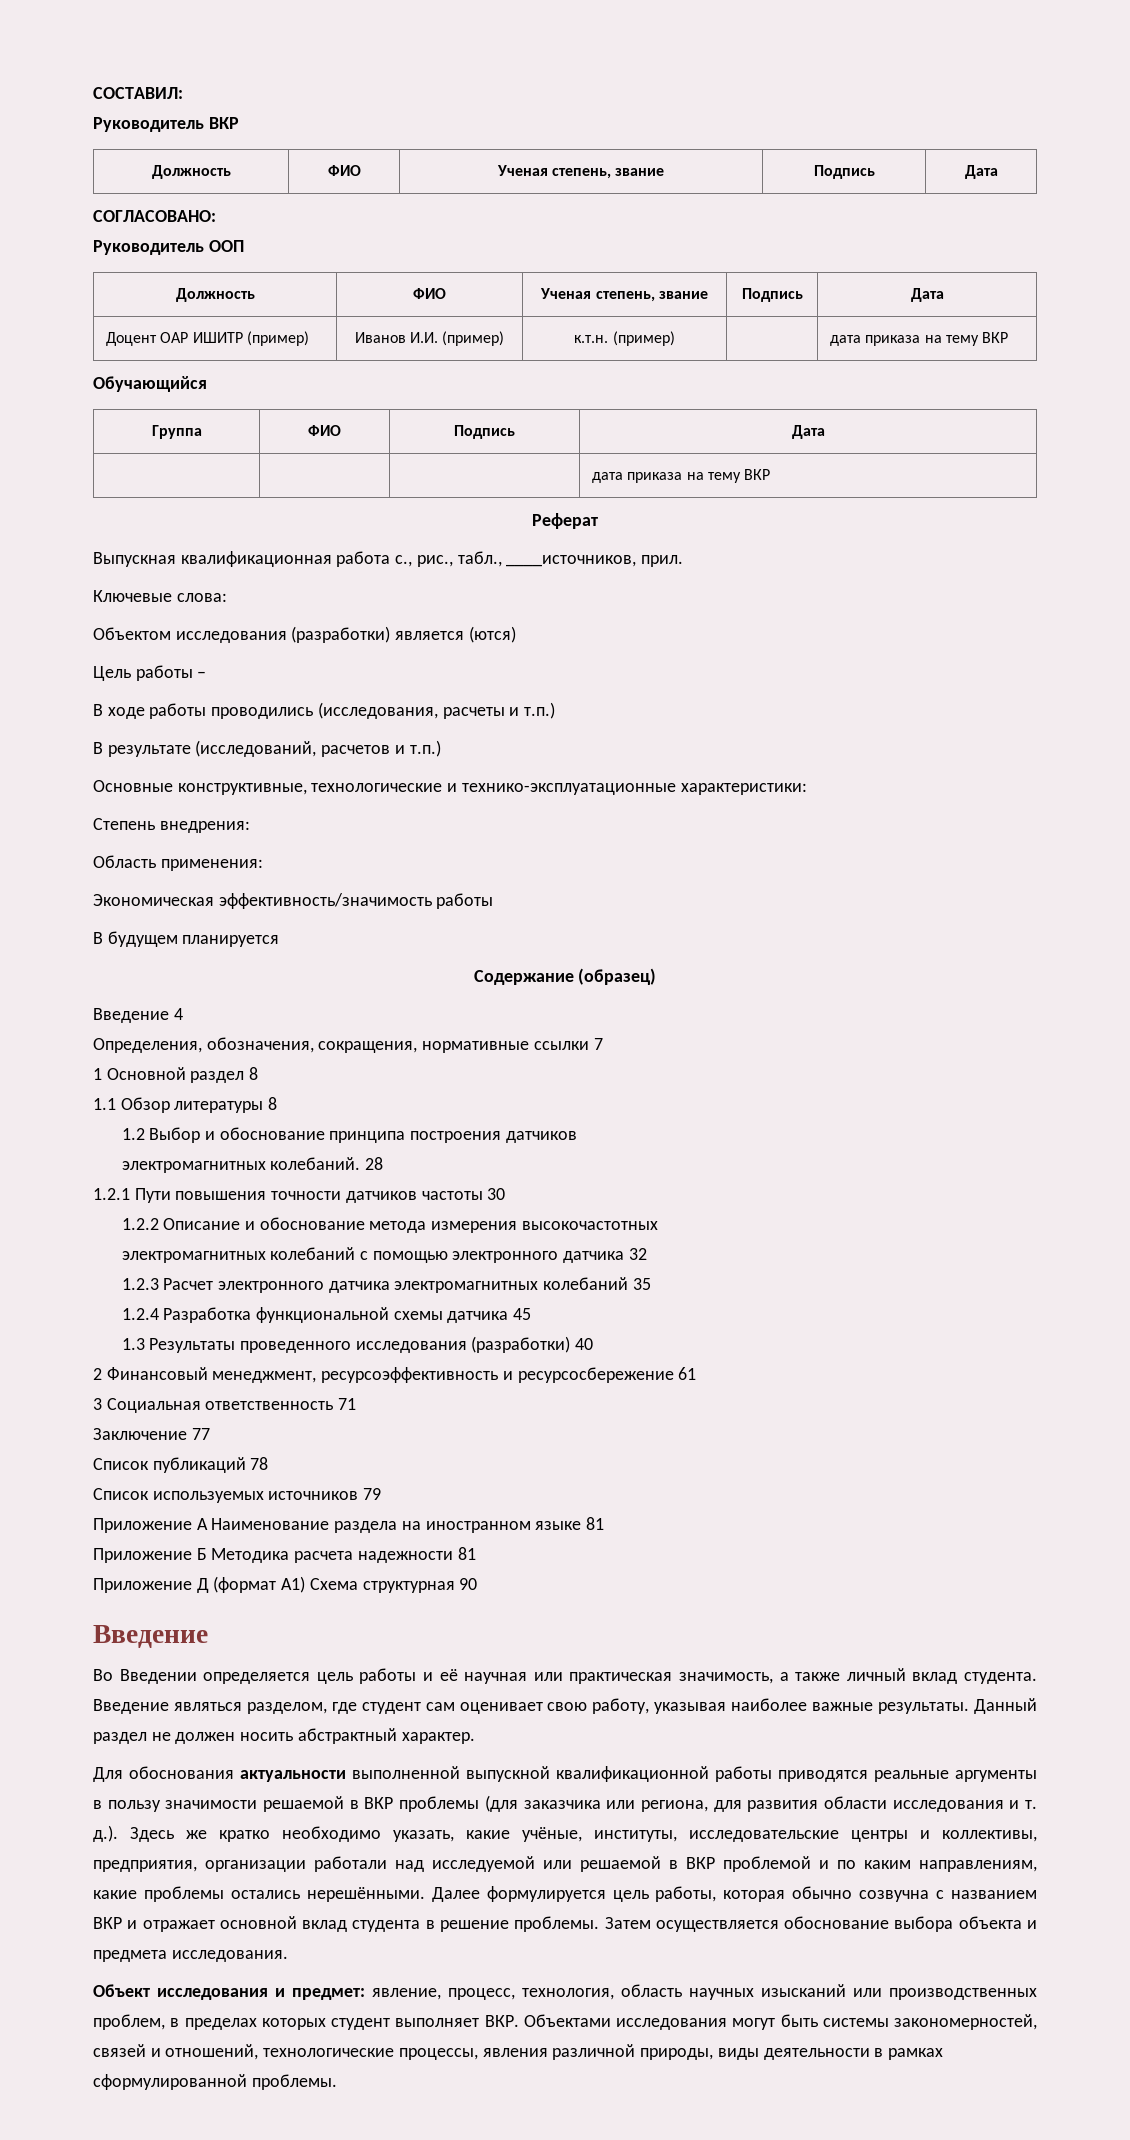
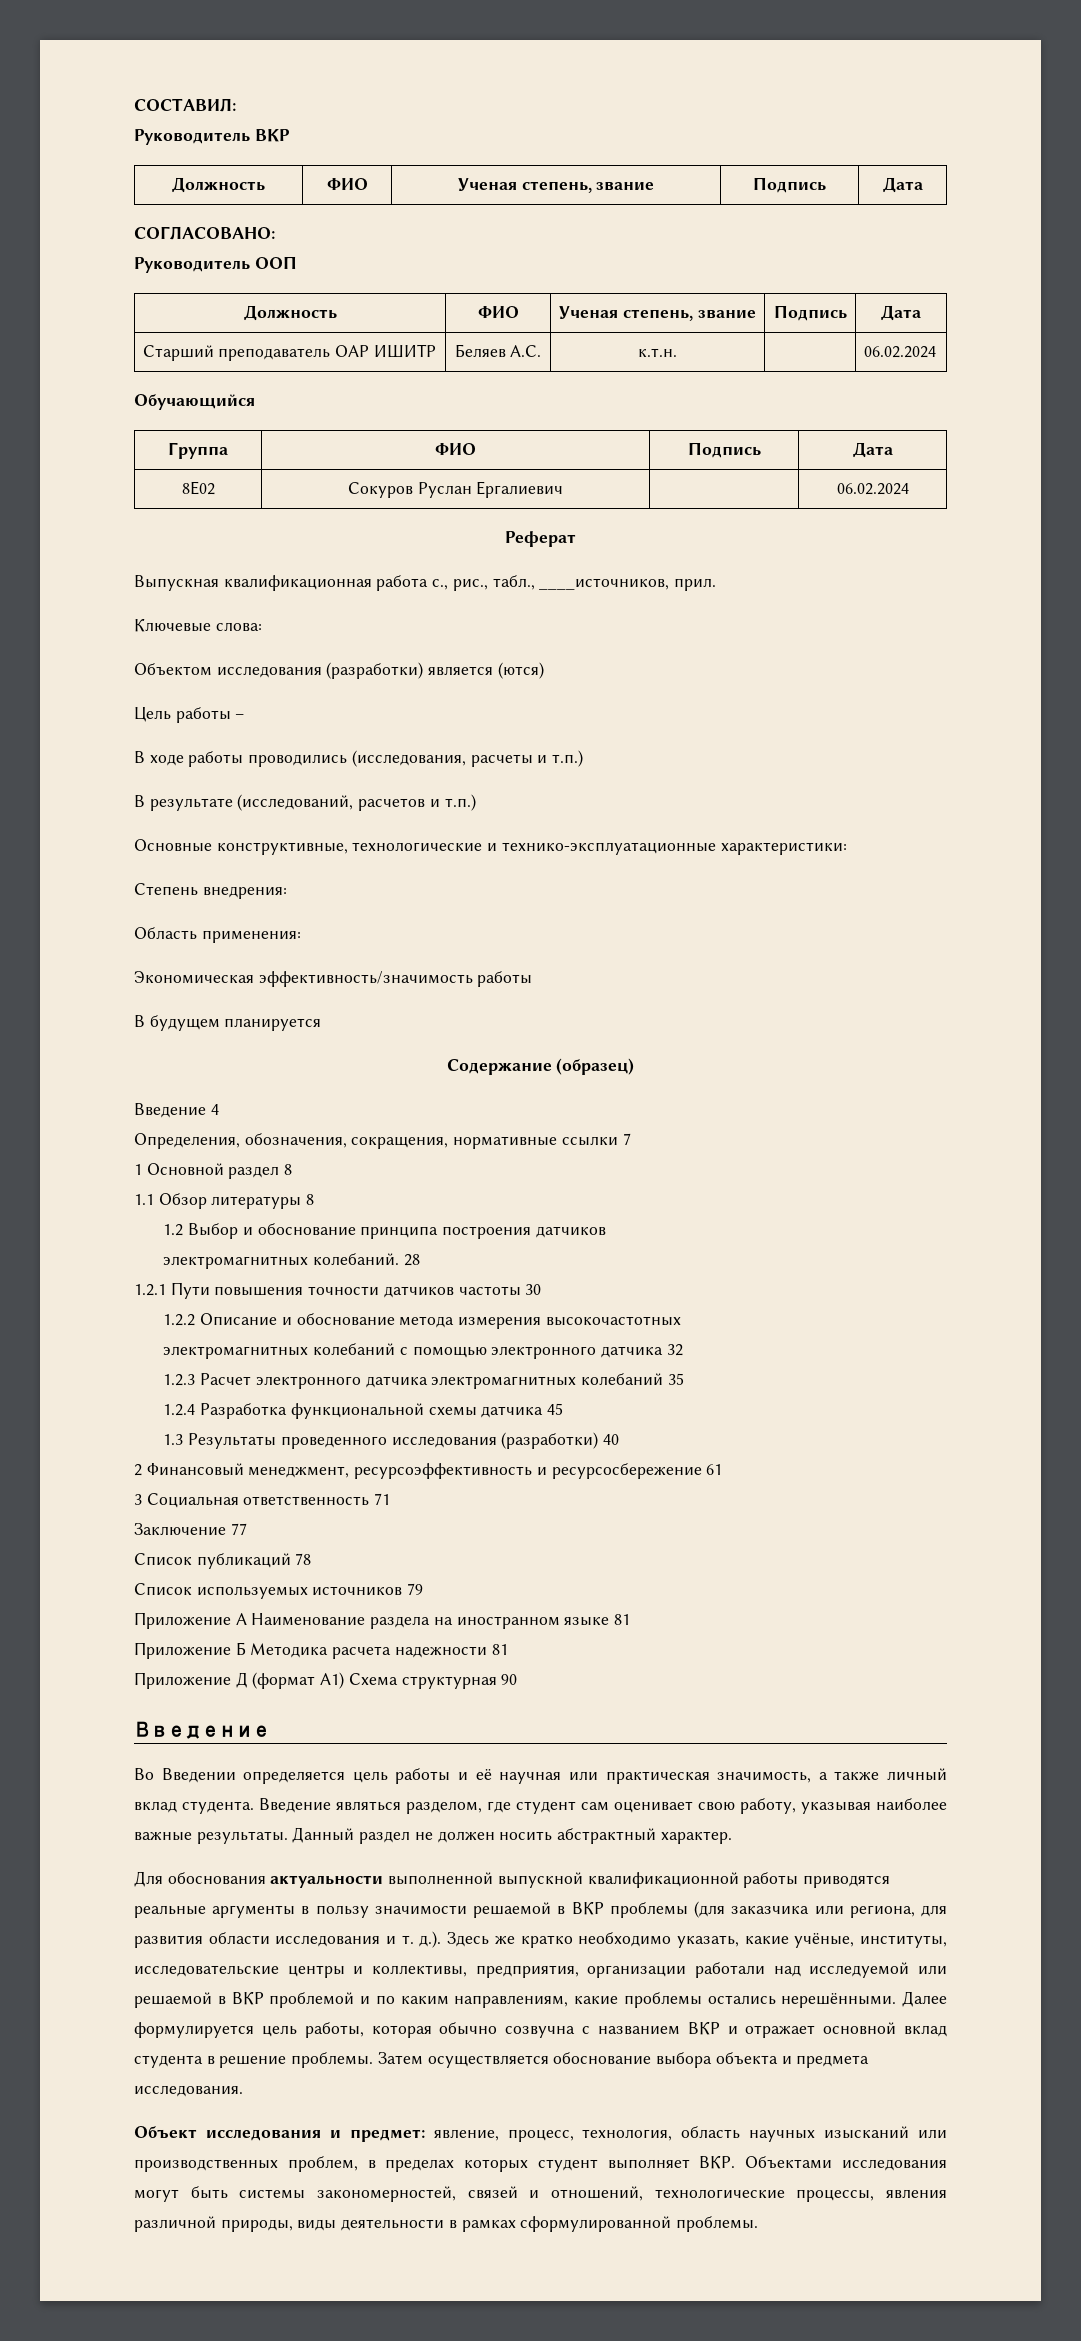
[105,332,157,346] Доцент -> [142,345,331,361] Старший преподаватель
[246,331,309,346] [354,331,505,346] [574,331,675,346] [829,332,1009,346] (пример) | Иванов И.И. (пример) | к.т.н. (пример) | | дата приказа на тему ВКР -> [454,344,542,358] [638,348,677,357] [863,346,936,358] | Беляев А.С. | к.т.н. | | 06.02.2024
[591,469,771,483] | | | дата приказа на тему ВКР -> [181,481,215,495] [347,481,564,498] [836,483,909,495] 8Е02 | Сокуров Руслан Ергалиевич | | 06.02.2024

